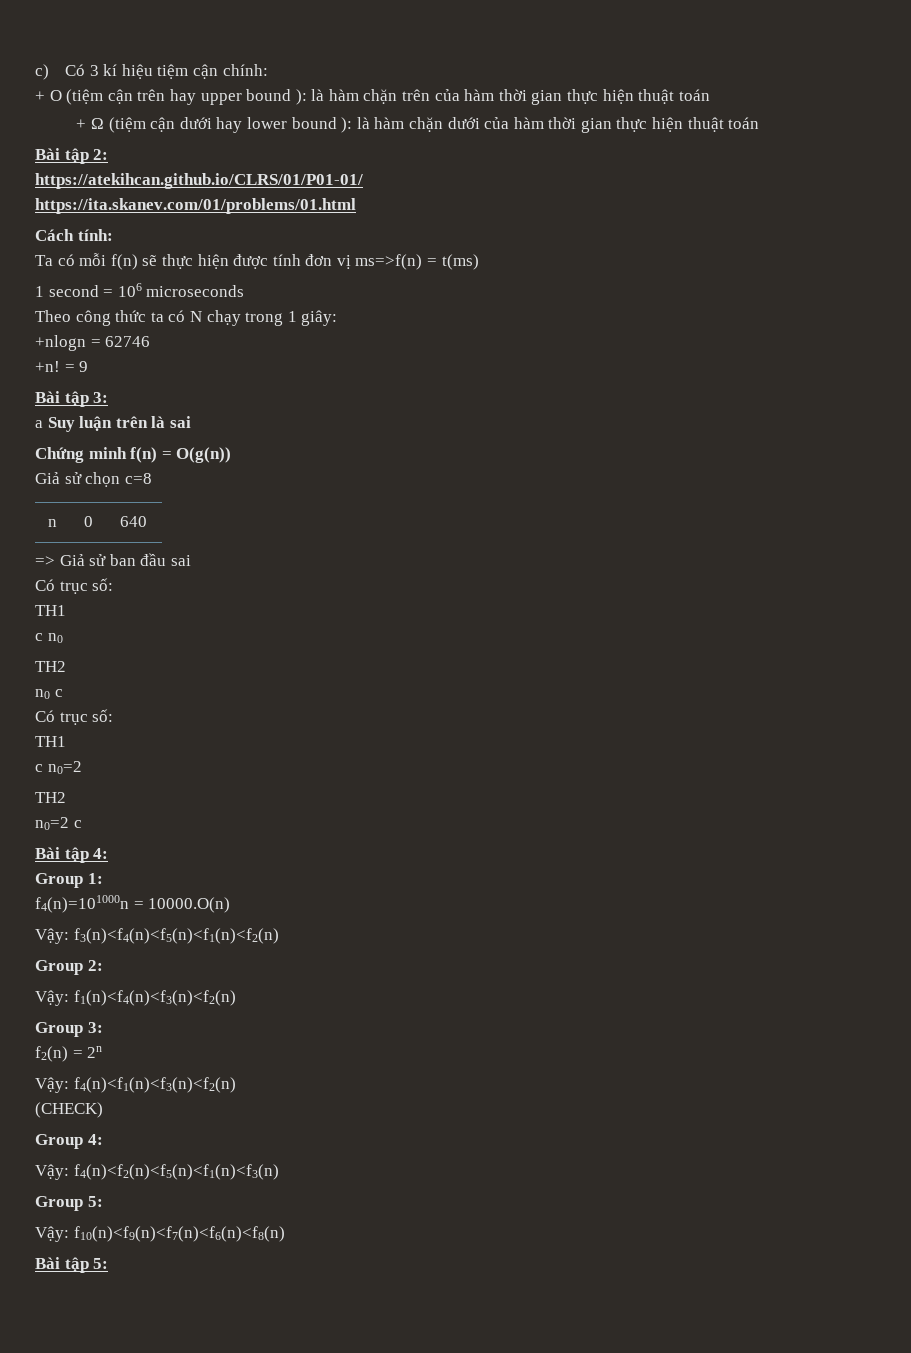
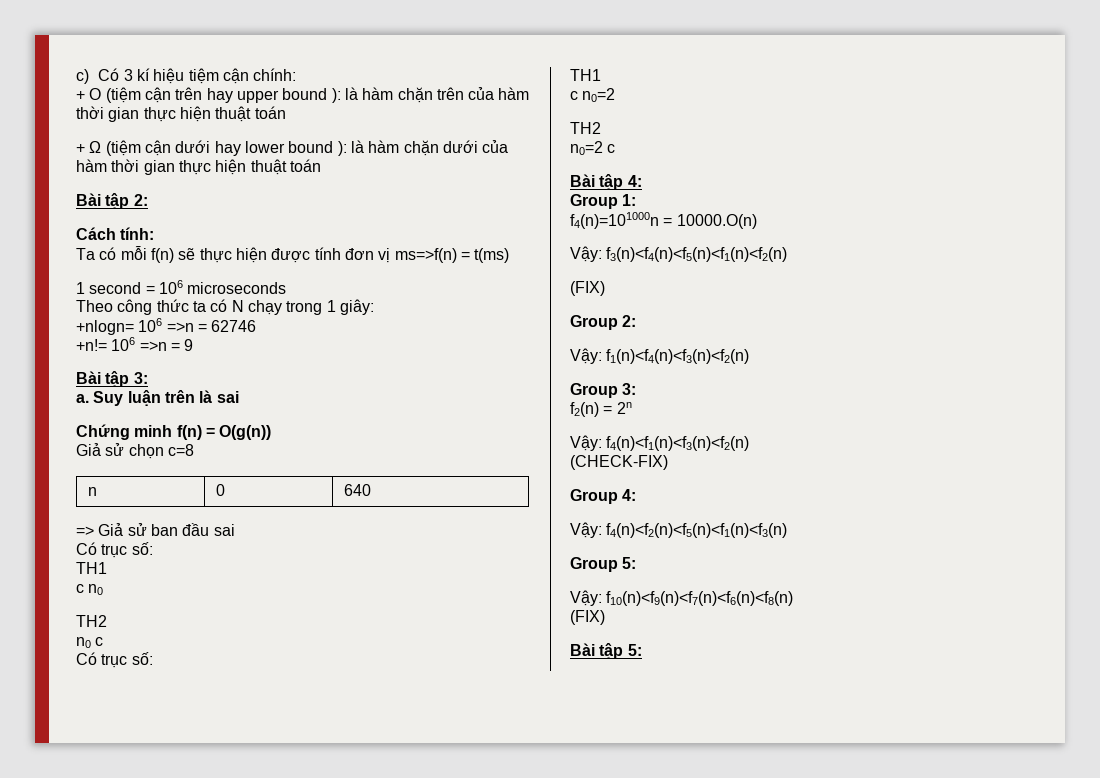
[35,173,363,189] [35,198,356,214] // https://atekihcan.github.io/CLRS/01/P01-01/ // https://ita.skanev.com/01/problems/01.html -> (148, 200) none
[35,335,86,351] +nlogn -> [76,318,194,335] +nlogn= 106 =>n
[35,361,60,372] +n! -> [76,337,167,351] +n!= 106 =>n
[35,420,43,428] a -> [76,394,89,403] a.
(279, 936) none -> [570,281,605,296] // (FIX)
[35,1102,103,1118] (CHECK) -> [570,455,668,470] (CHECK-FIX)
(285, 1234) none -> [570,610,605,625] // (FIX)

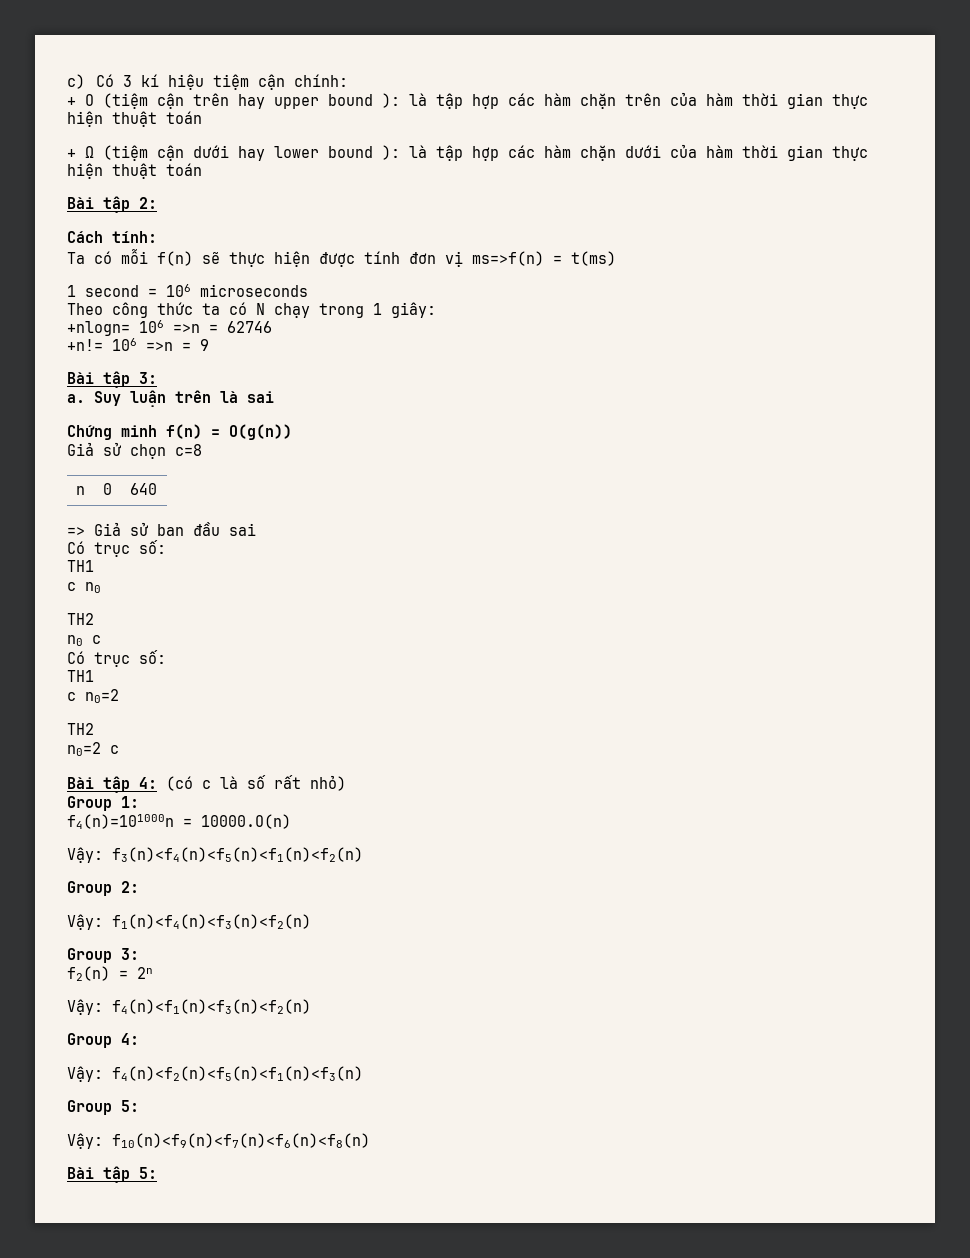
(358, 93) none -> [436,93,535,109] tập hợp các
(364, 146) none -> [436,145,535,161] tập hợp các
(642, 181) none -> [166,775,346,791] (có c là số rất nhỏ)
[570,281,605,296] // (FIX) -> (363, 854) none
[570,455,668,470] // (CHECK-FIX) -> (311, 1006) none
[570,610,605,625] // (FIX) -> (370, 1140) none

